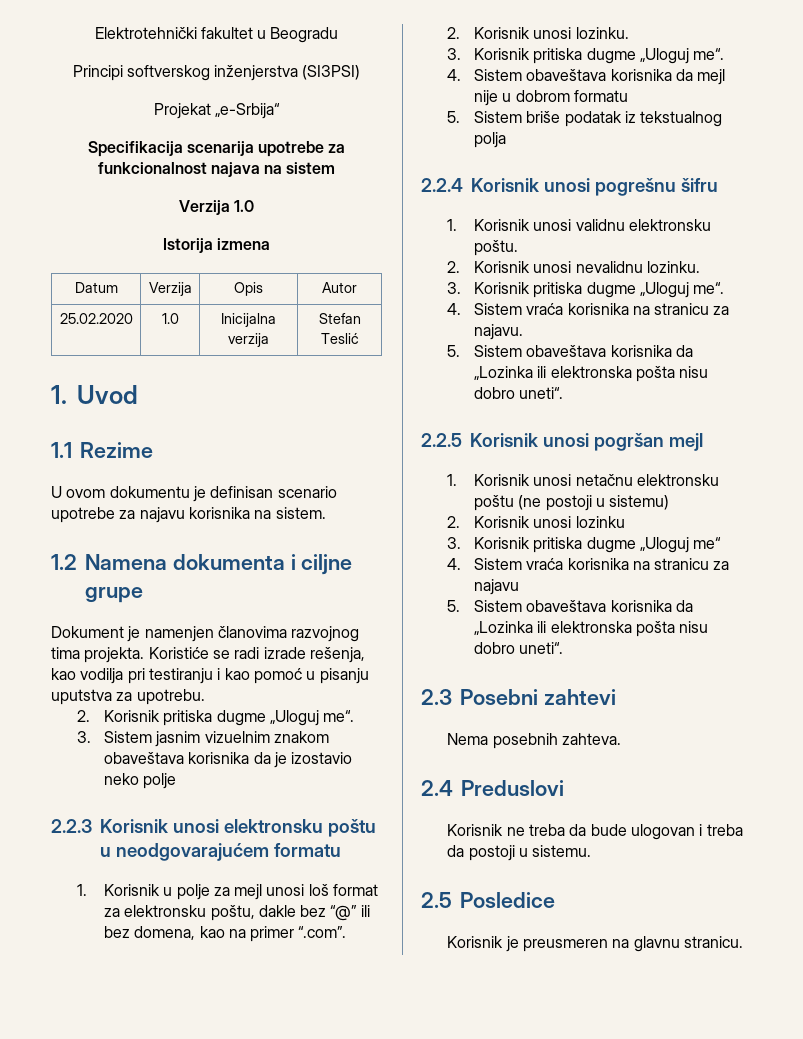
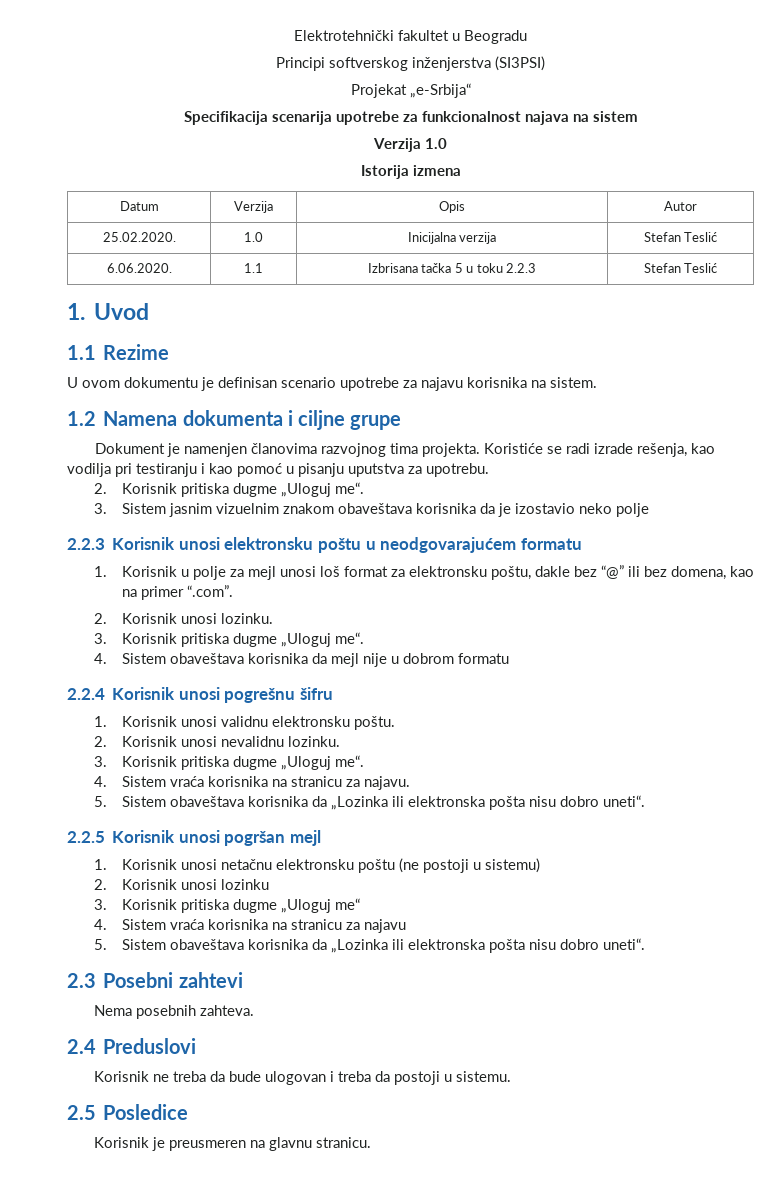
[59,313,133,324] 25.02.2020 -> [102,232,176,242] 25.02.2020.
(359, 338) none -> [106,263,172,273] [244,263,263,273] [367,263,537,273] [643,263,718,273] // 6.06.2020. | 1.1 | Izbrisana tačka 5 u toku 2.2.3 | Stefan Teslić
[447,111,723,127] [473,132,506,148] // 5. Sistem briše podatak iz tekstualnog polja -> (509, 658) none

